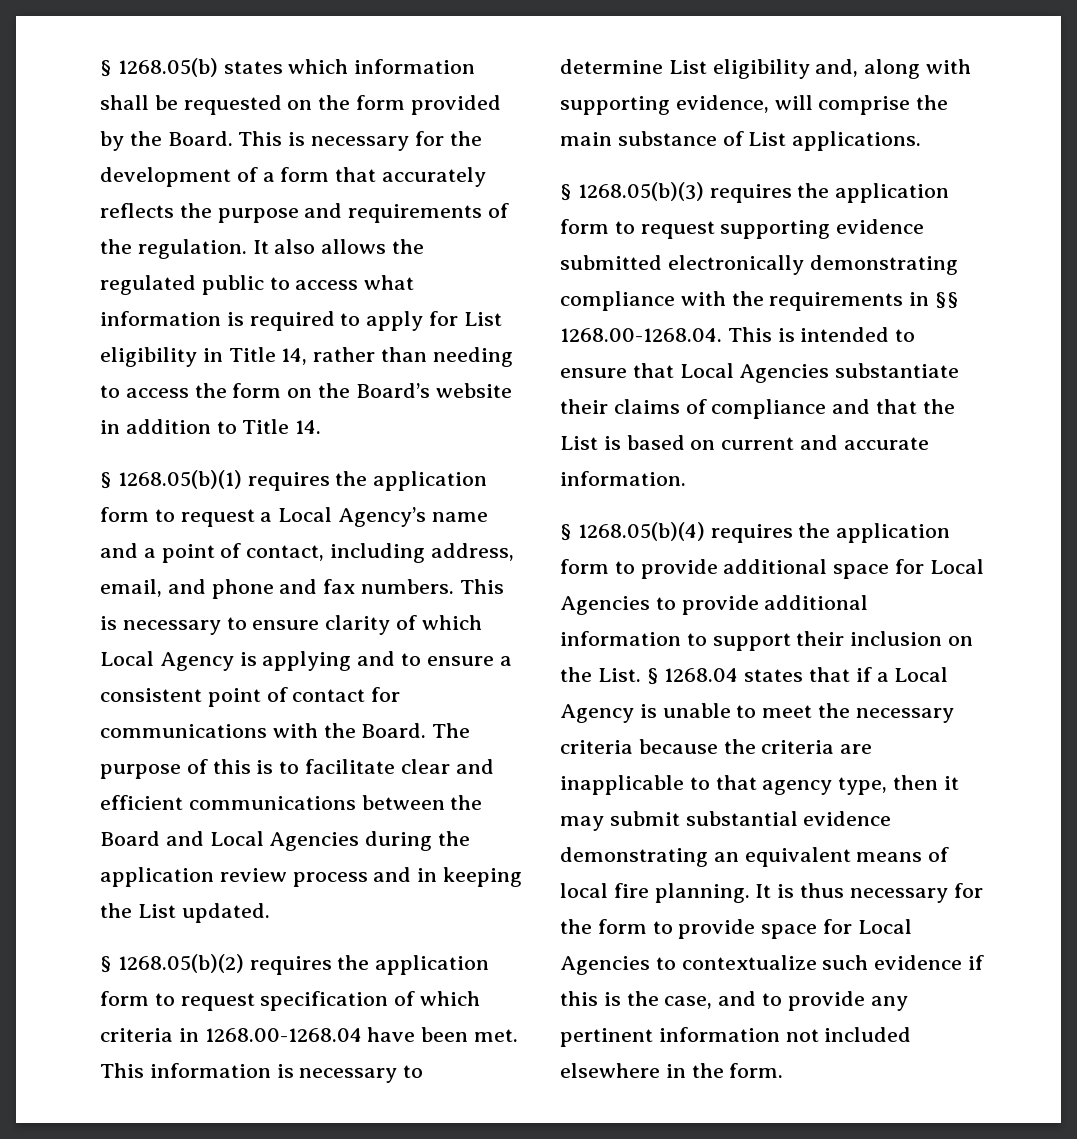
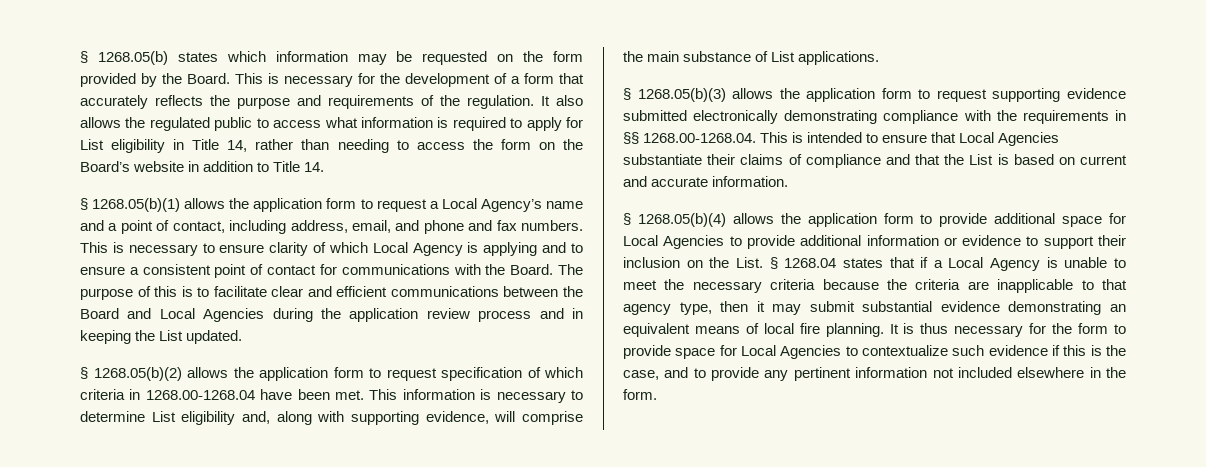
[100,95,149,110] shall -> [357,54,387,65] may
[247,472,330,491] requires -> [184,198,226,209] allows
[249,956,332,975] requires -> [187,367,228,378] allows
[709,184,792,203] requires -> [732,88,774,99] allows
[710,524,793,543] requires -> [732,213,774,224] allows
(681, 638) none -> [943,235,1022,246] or evidence

